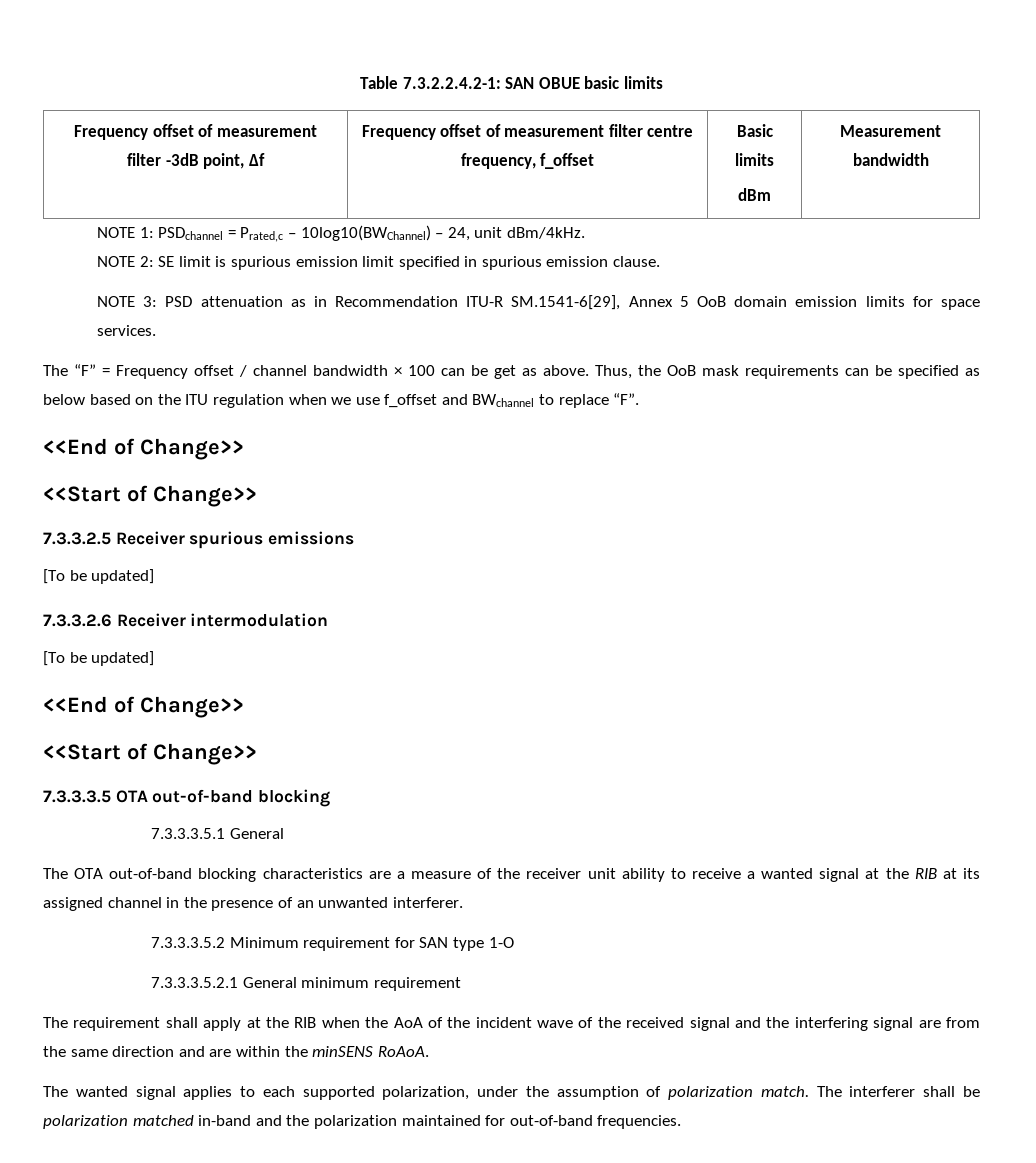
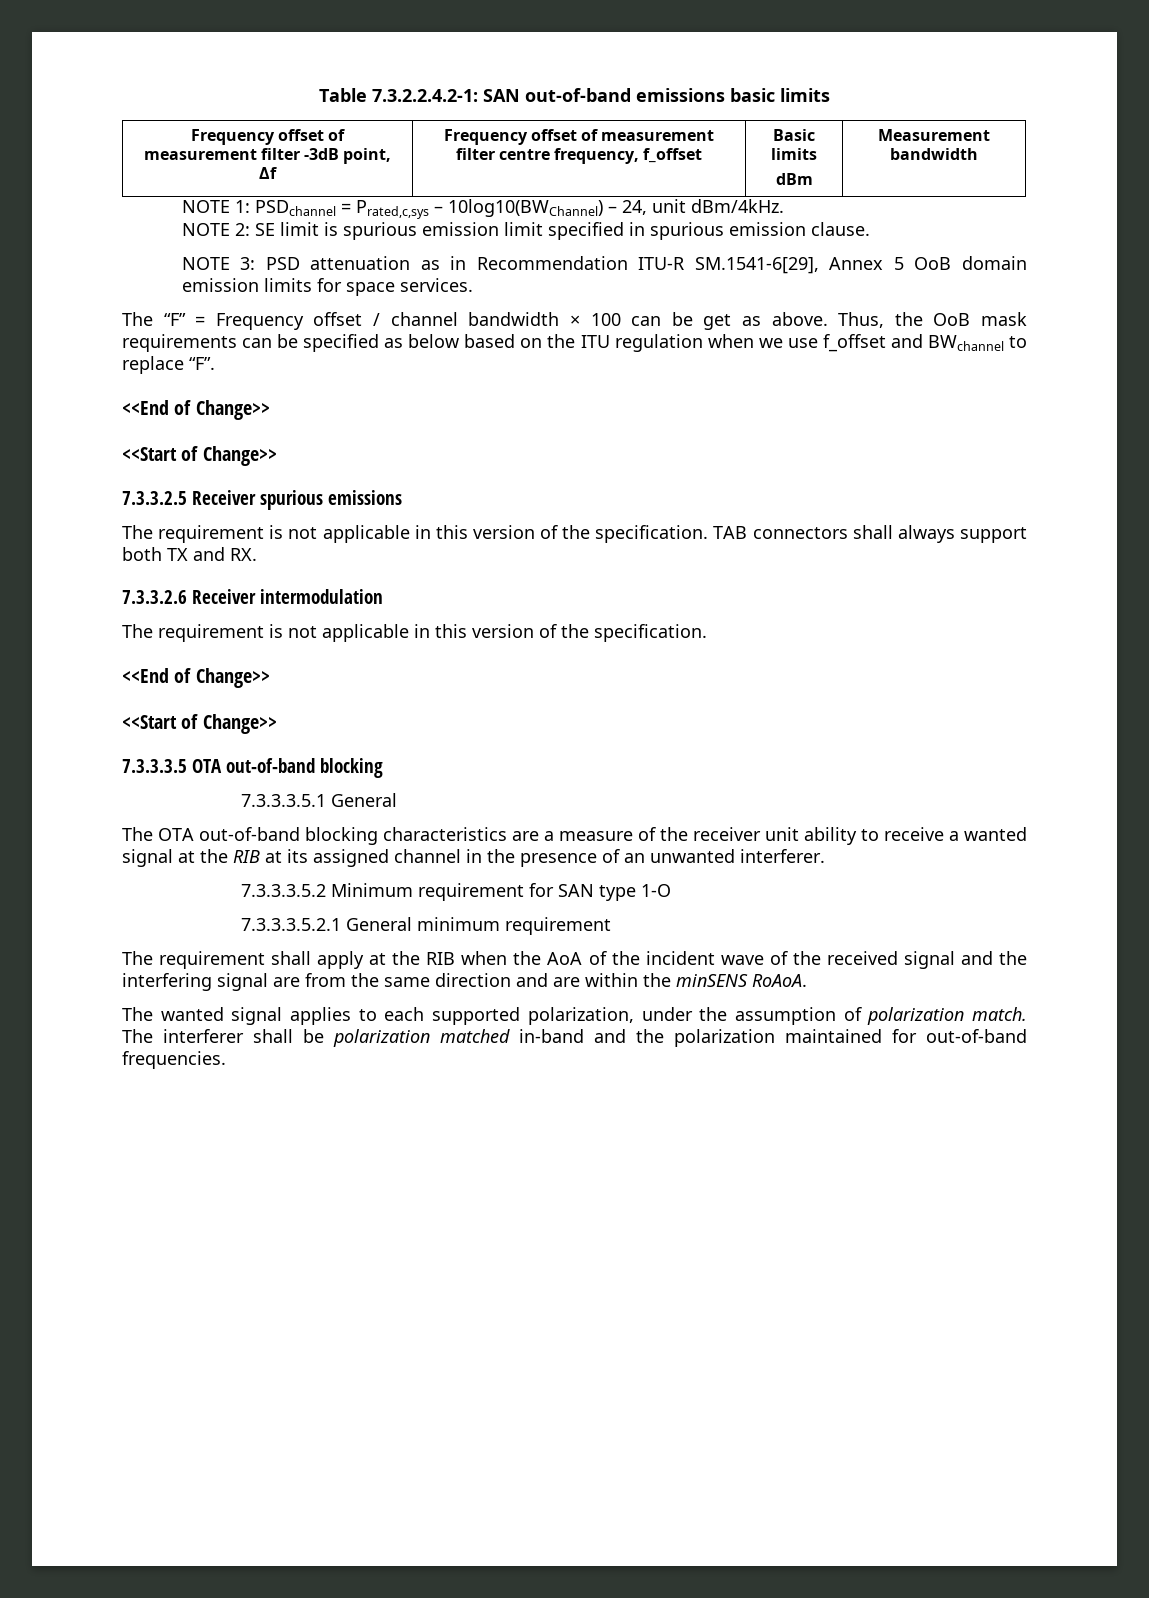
[538,77,580,89] OBUE -> [525,88,725,102] out-of-band emissions
[240,227,284,242] Prated,c -> [355,200,429,219] Prated,c,sys
[43,569,155,584] [43,613,329,627] [43,651,155,666] [To be updated] // 7.3.3.2.6 Receiver intermodulation // [To be updated] -> [122,525,1027,543] [122,547,257,561] [122,589,383,604] [122,624,707,642] The requirement is not applicable in this version of the specification. TAB connectors shall always support both TX and RX. // 7.3.3.2.6 Receiver intermodulation // The requirement is not applicable in this version of the specification.

